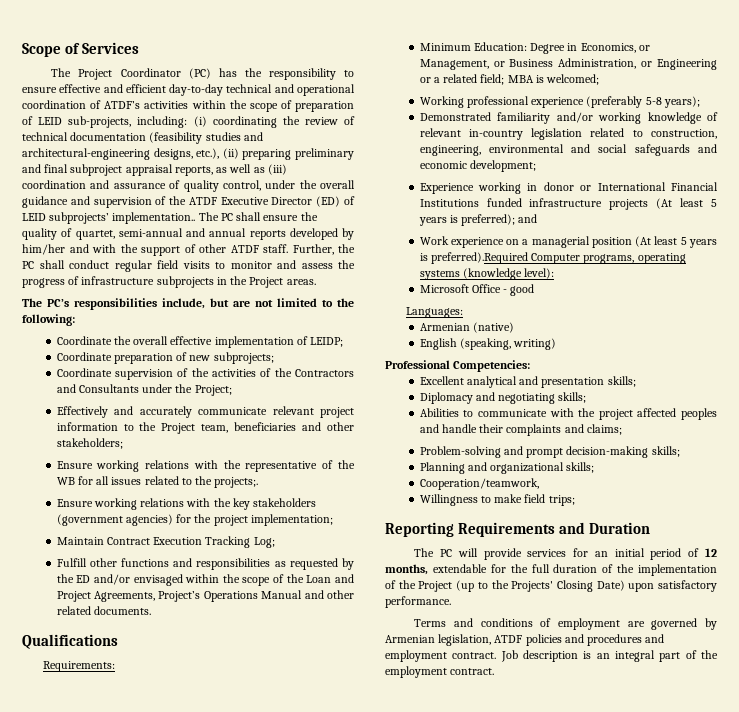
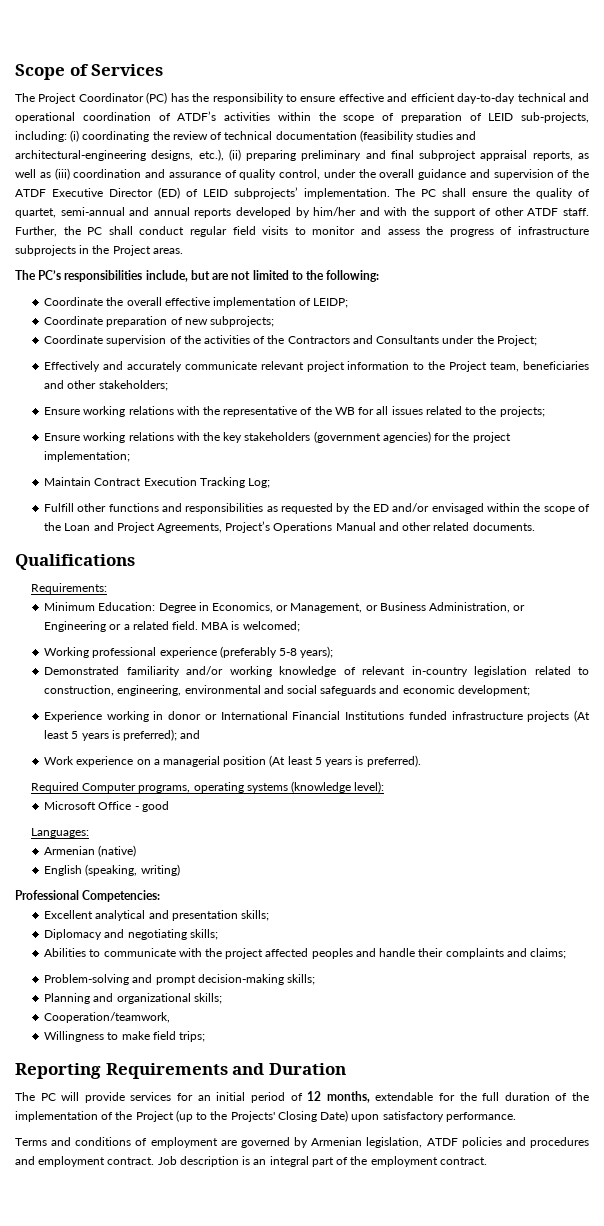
[112,212,196,224] implementation.. -> [303,188,390,199] implementation.
[214,477,259,488] projects;. -> [499,406,545,417] projects;
[480,74,505,85] field; -> [171,621,198,630] field.
[430,252,528,264] preferred).Required -> [366,755,421,767] [30,782,79,793] preferred). // Required

